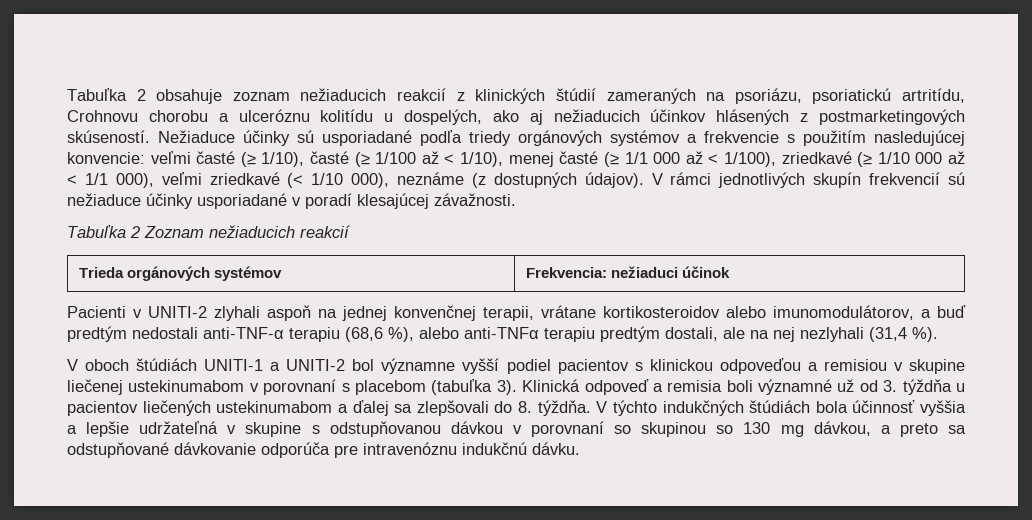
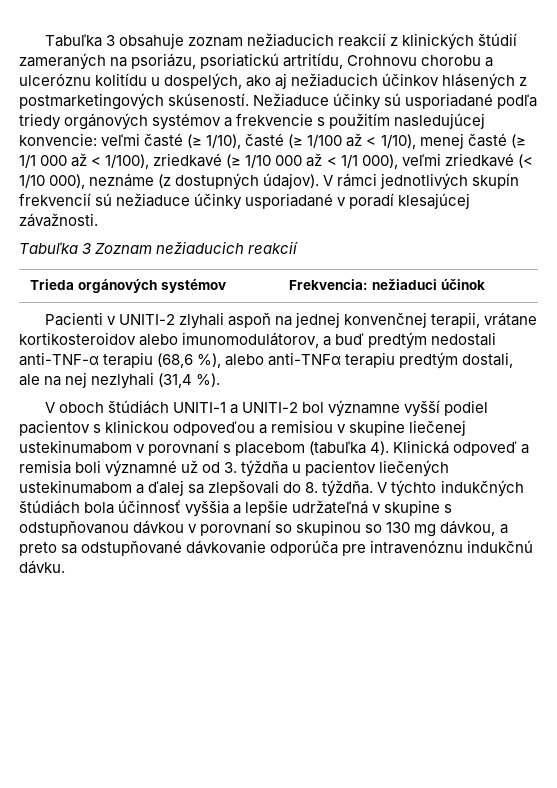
[67,88,146,101] Tabuľka 2 -> [44,34,115,47] Tabuľka 3
[130,226,140,238] 2 -> [82,243,92,254] 3
[496,380,517,395] 3). -> [370,441,390,455] 4).

